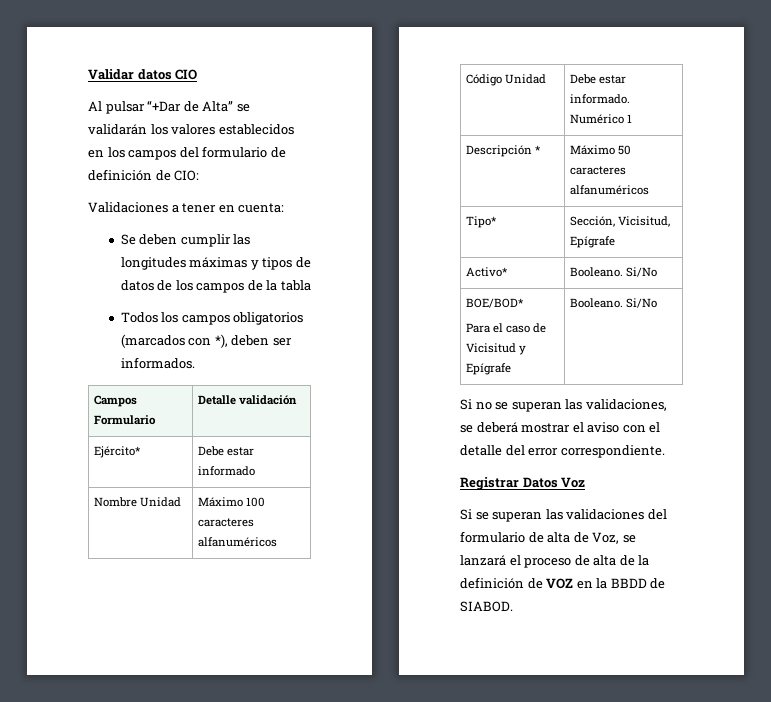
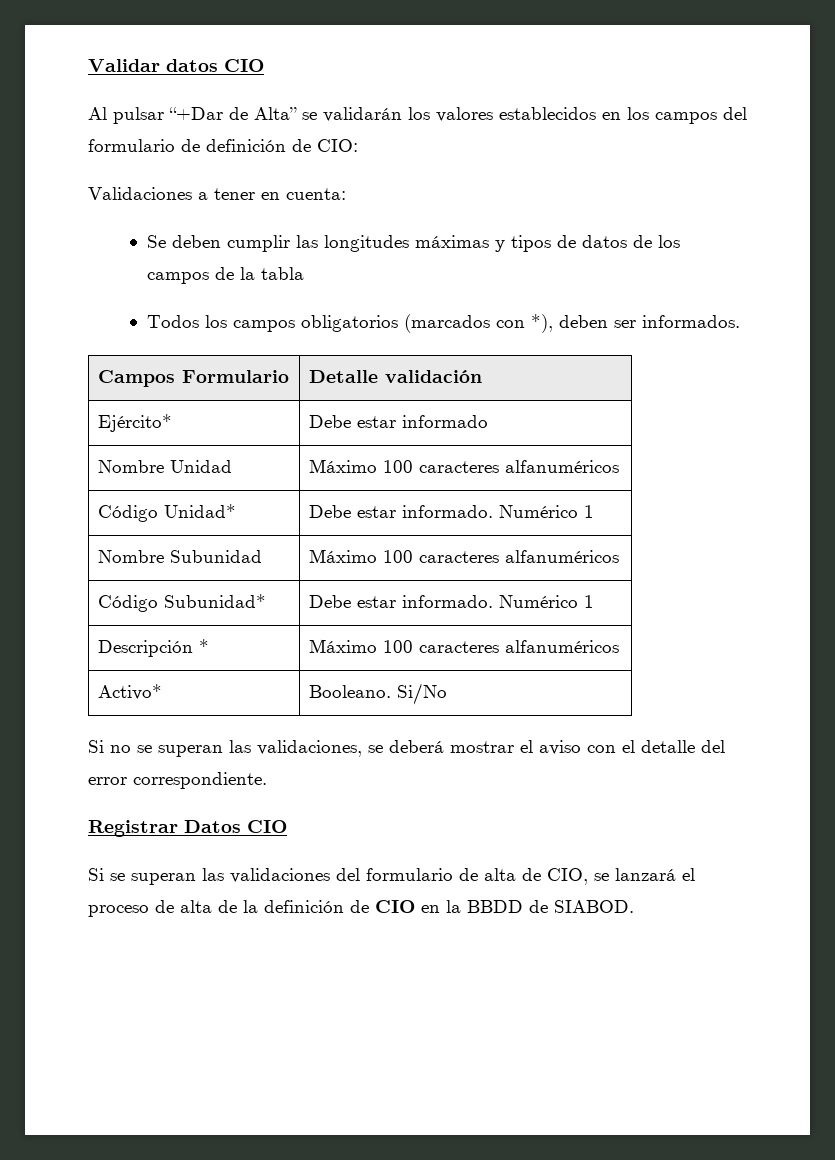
[504,74,546,84] Unidad -> [163,504,236,518] [308,505,594,518] [97,550,262,563] [308,549,619,563] [97,594,266,612] Unidad* | Debe estar informado. Numérico 1 // Nombre Subunidad | Máximo 100 caracteres alfanuméricos // Código Subunidad*
[617,145,631,155] [569,166,626,175] [569,185,649,195] [465,216,496,228] [569,216,670,227] [569,236,615,248] 50 caracteres alfanuméricos // Tipo* | Sección, Vicisitud, Epígrafe -> [382,640,619,653] 100 caracteres alfanuméricos
[465,298,523,308] [465,323,546,333] [465,343,526,355] [465,363,511,375] [569,298,657,308] // BOE/BOD* // Para el caso de Vicisitud y Epígrafe | Booleano. Si/No -> (447, 694) none
[561,477,586,488] Voz -> [247,820,287,833] CIO
[592,532,620,544] Voz, -> [547,868,588,885] CIO,
[546,578,574,589] VOZ -> [375,900,415,913] CIO

